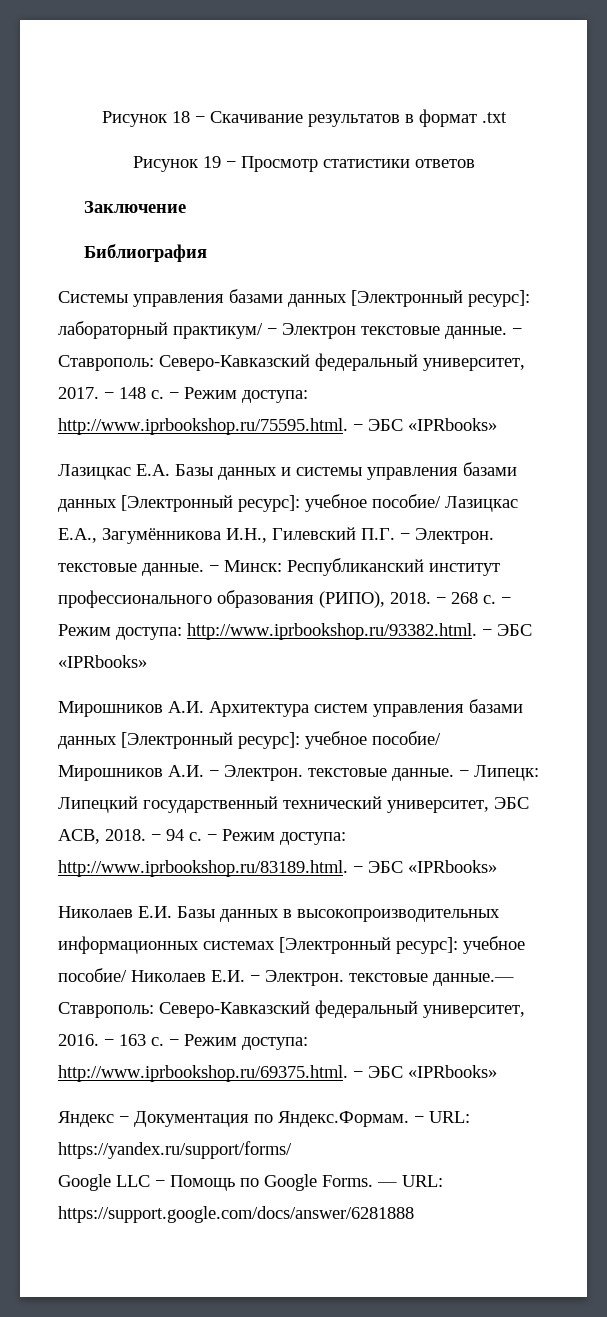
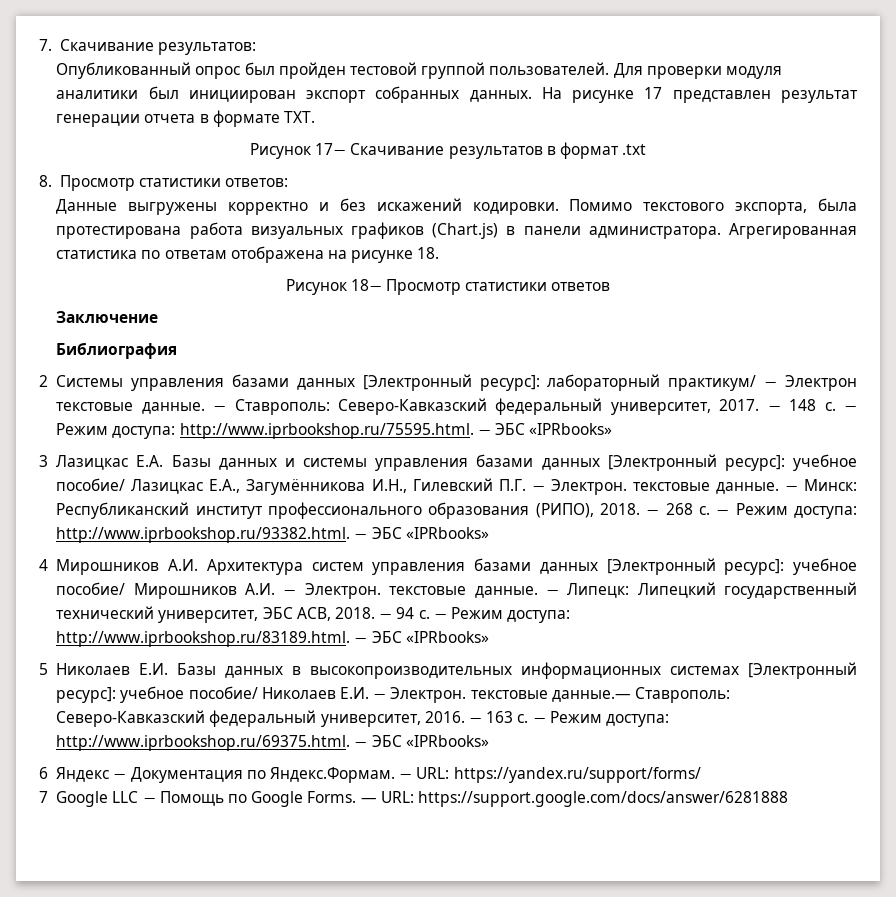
[101,111,205,127] Рисунок 18 − -> [39,39,256,55] [56,62,782,79] [56,86,858,103] [56,110,316,127] [249,143,347,159] 7. Скачивание результатов: // Опубликованный опрос был пройден тестовой группой пользователей. Для проверки модуля аналитики был инициирован экспорт собранных данных. На рисунке 17 представлен результат генерации отчета в формате TXT. // Рисунок 17−
[132,156,236,172] // Рисунок 19 − -> [39,175,289,191] [56,198,857,215] [56,222,857,239] [56,246,440,263] [285,279,382,295] // 8. Просмотр статистики ответов: // Данные выгружены корректно и без искажений кодировки. Помимо текстового экспорта, была протестирована работа визуальных графиков (Chart.js) в панели администратора. Агрегированная статистика по ответам отображена на рисунке 18. // Рисунок 18−
(207, 253) none -> [39,375,48,387] 2
(497, 424) none -> [39,455,48,467] 3
(147, 661) none -> [39,559,48,571] 4
(497, 866) none -> [39,663,48,675] 5
(497, 1071) none -> [39,767,48,779] 6
(292, 1150) none -> [39,791,48,803] 7

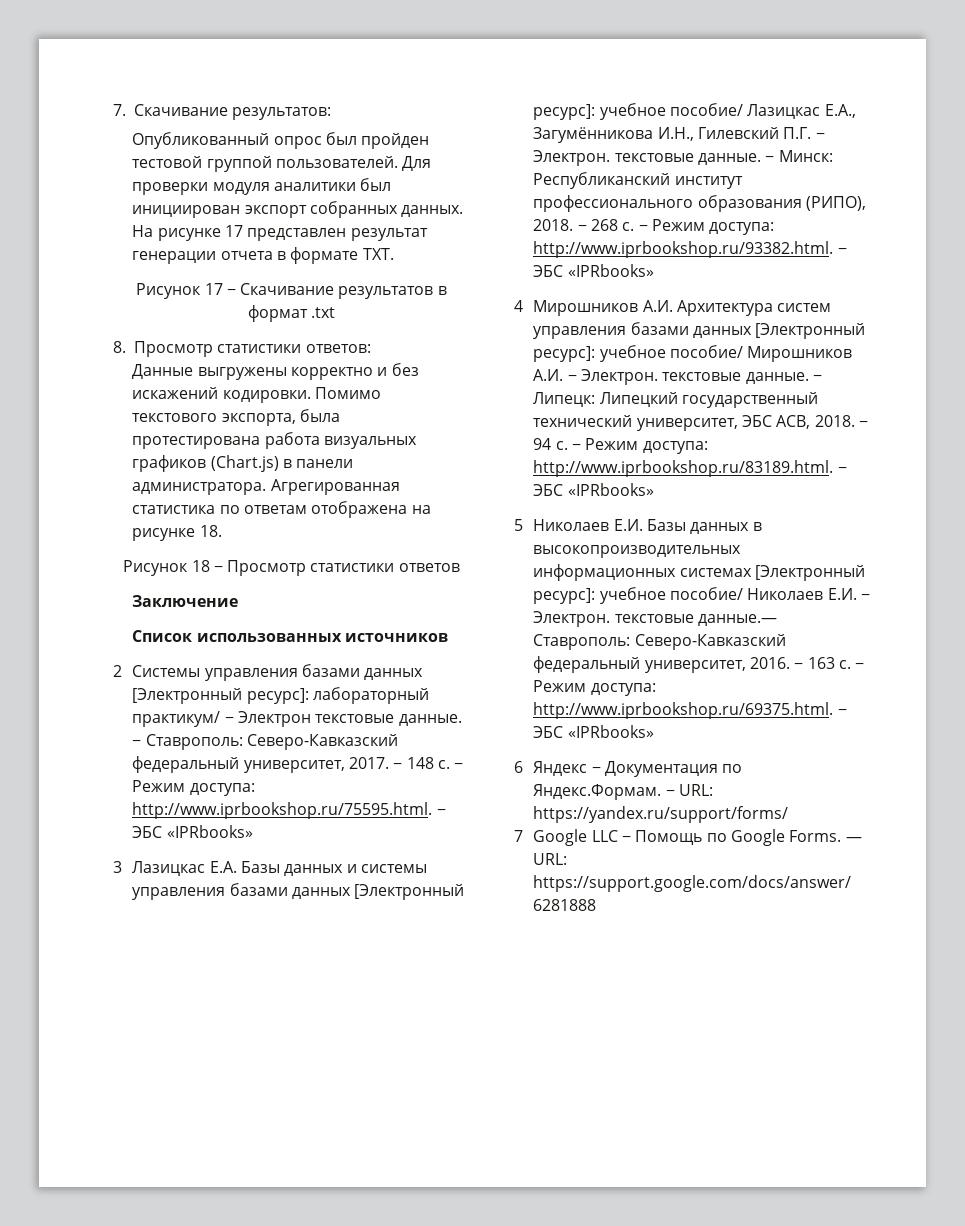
[315,143,347,155] 17− -> [204,283,236,295] 17 −
[350,279,382,291] 18− -> [191,560,223,572] 18 −
[56,342,178,359] Библиография -> [132,630,448,642] Список использованных источников

